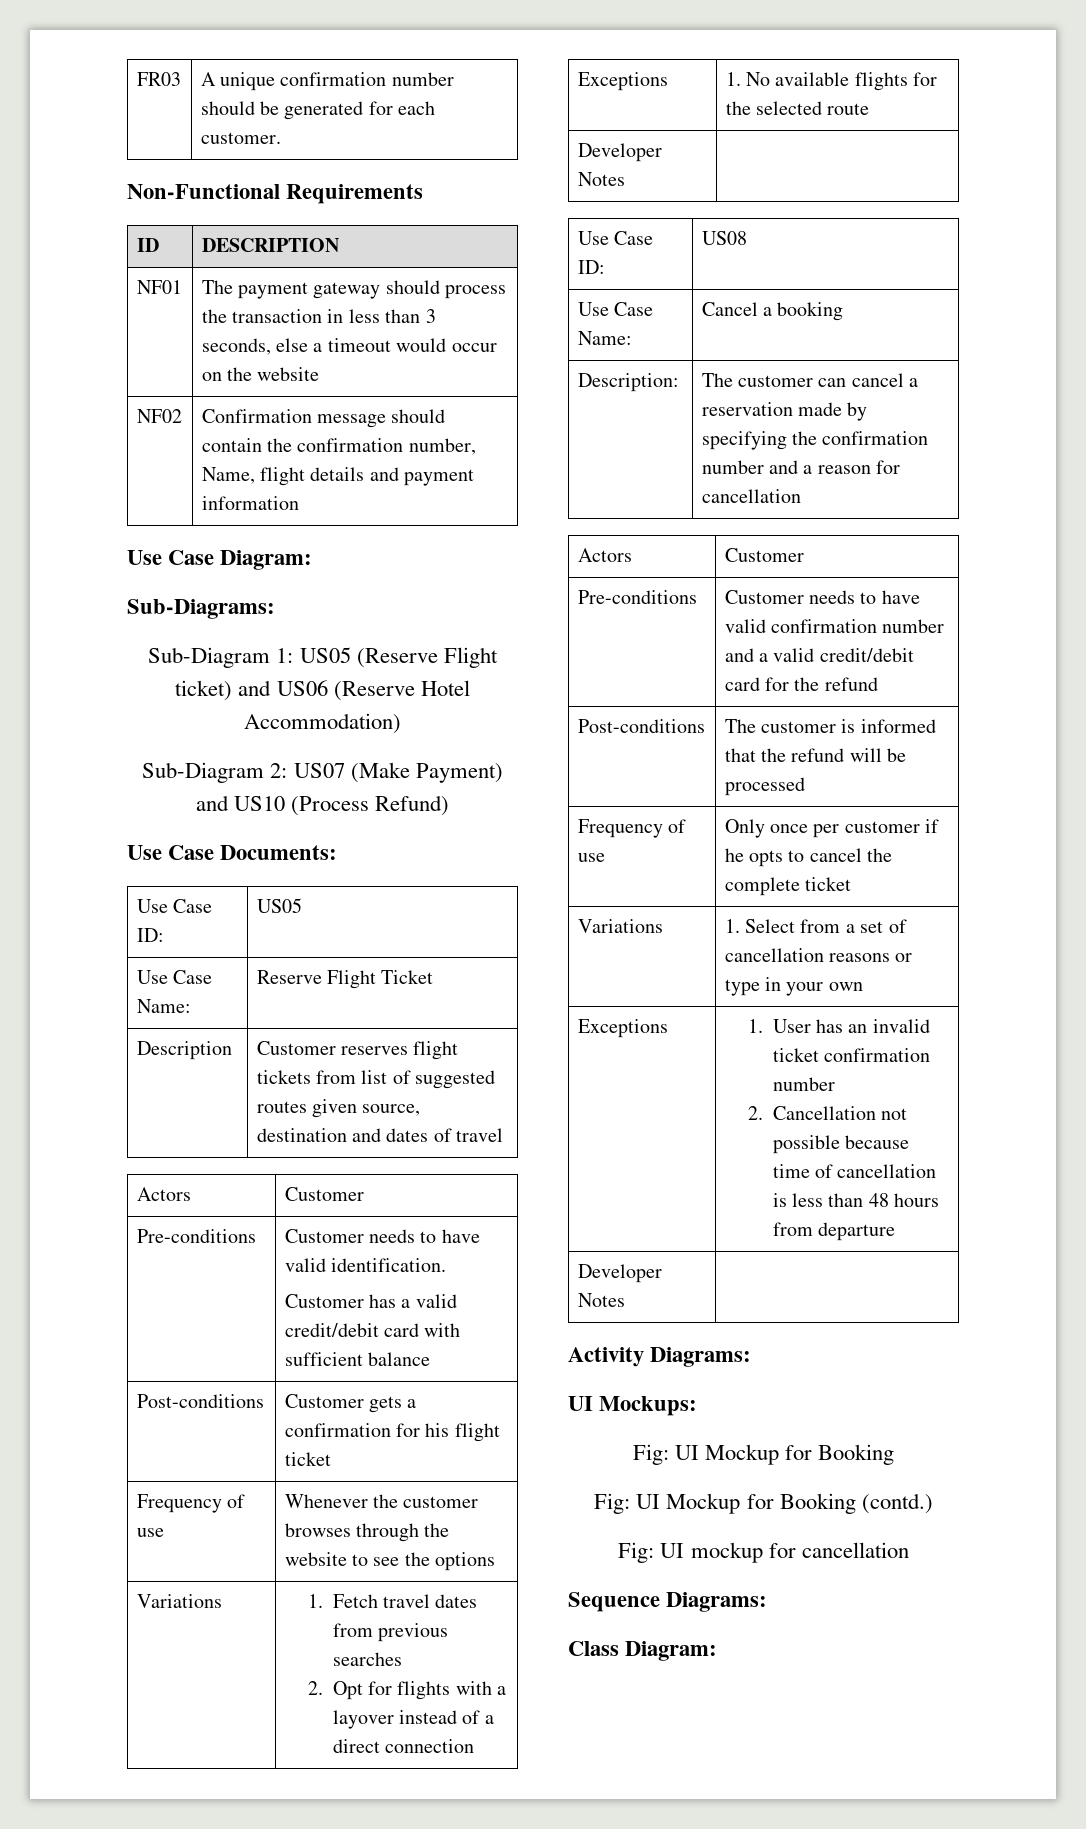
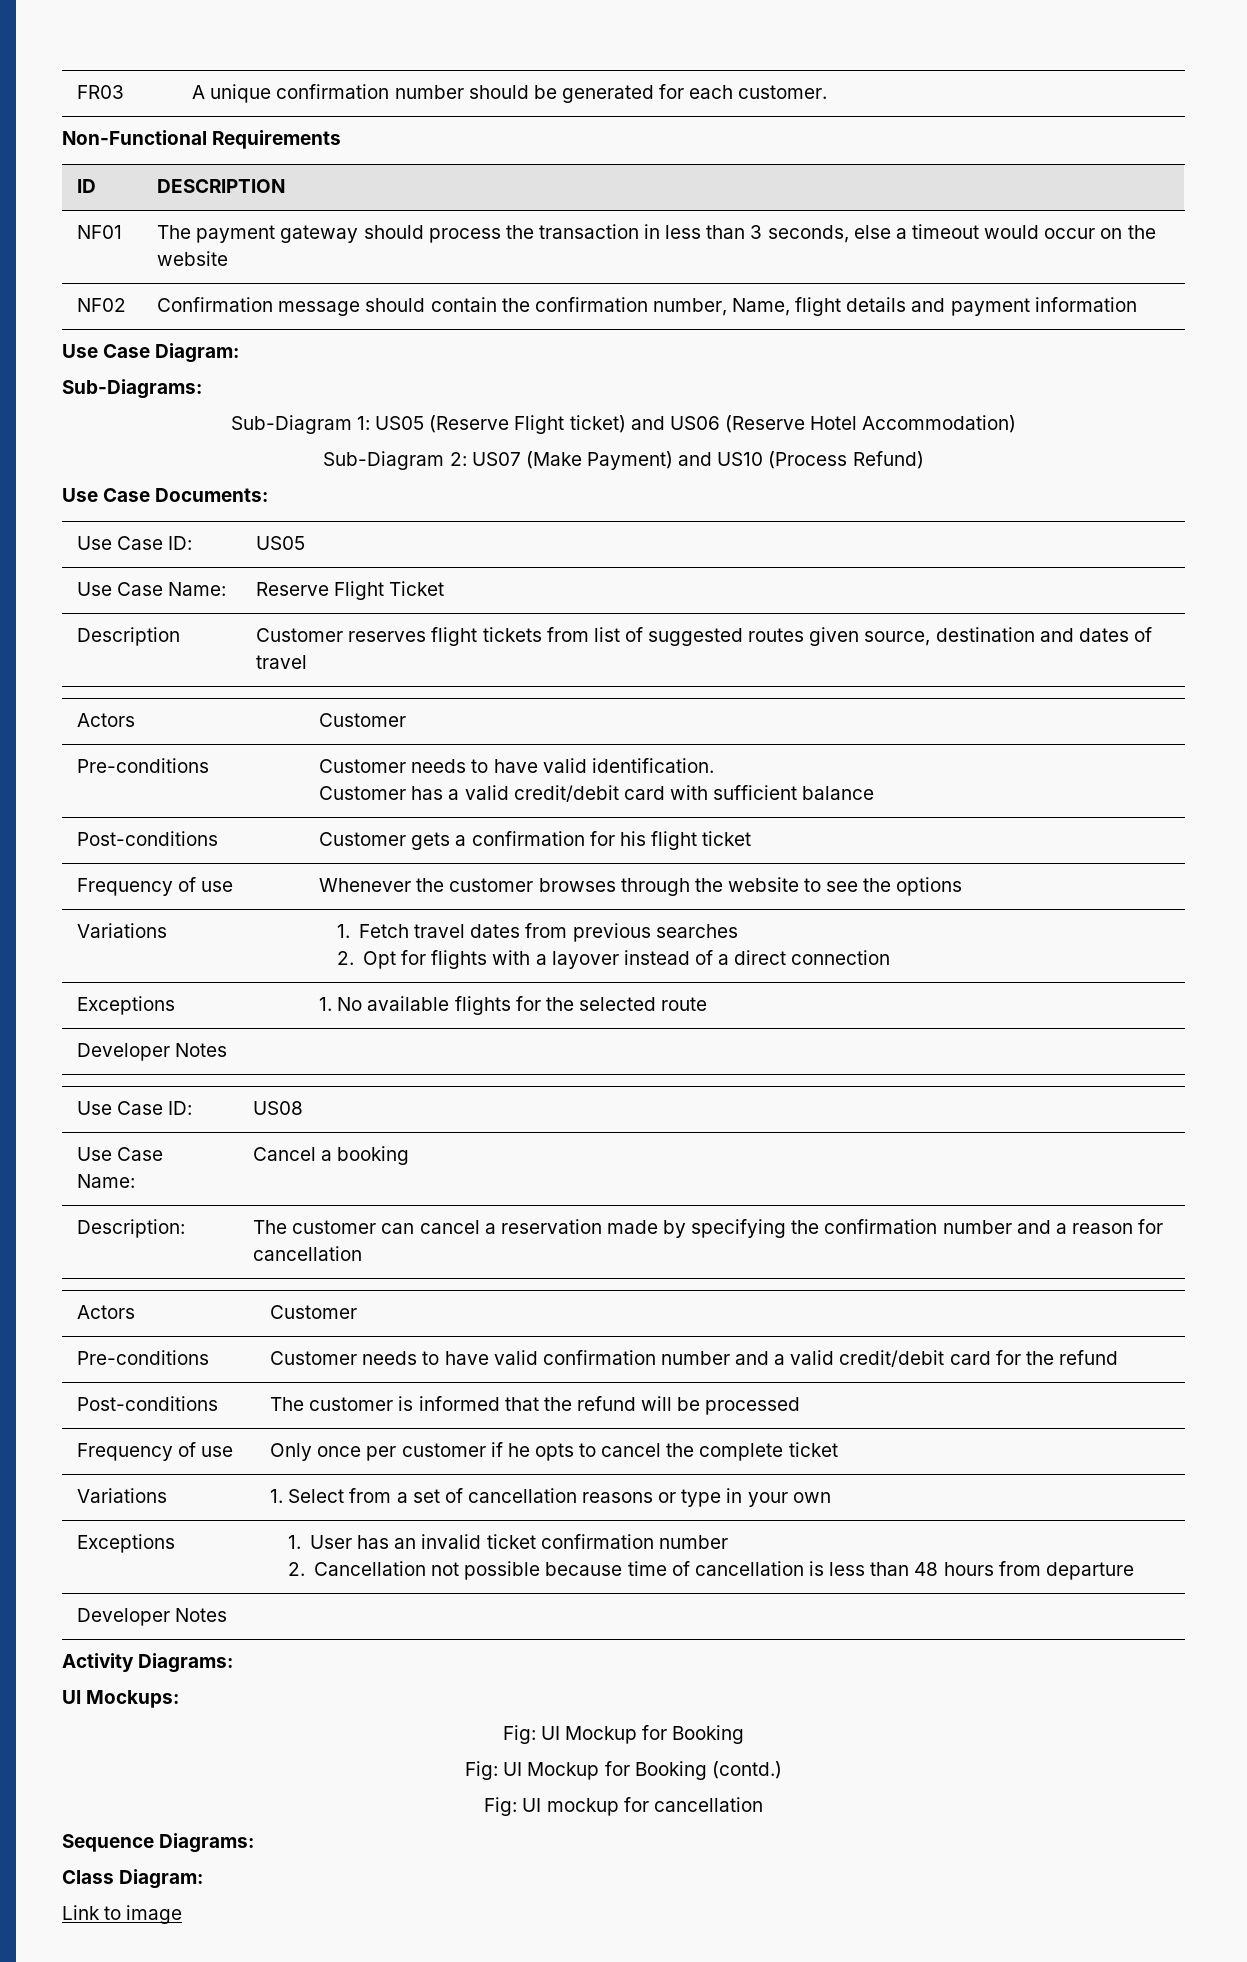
(718, 1651) none -> [62,1905,183,1924] // Link to image

